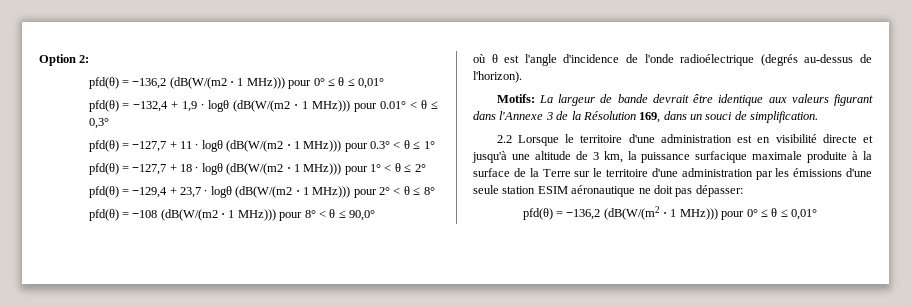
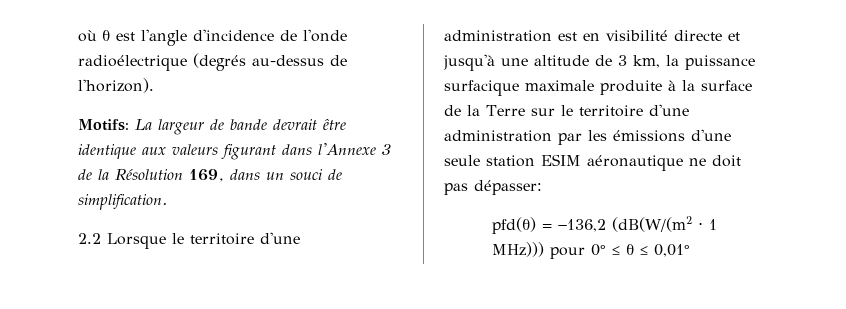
[39,54,90,66] [88,77,385,89] [88,100,439,112] [88,118,109,129] [88,140,435,152] [88,163,426,175] [88,186,435,198] [88,209,376,221] Option 2: // pfd(θ) = −136,2 (dB(W/(m2 ⋅ 1 MHz))) pour 0° ≤ θ ≤ 0,01° // pfd(θ) = −132,4 + 1,9 ∙ logθ (dB(W/(m2 ⋅ 1 MHz))) pour 0.01° < θ ≤ 0,3° // pfd(θ) = −127,7 + 11 ∙ logθ (dB(W/(m2 ⋅ 1 MHz))) pour 0.3° < θ ≤ 1° // pfd(θ) = −127,7 + 18 ∙ logθ (dB(W/(m2 ⋅ 1 MHz))) pour 1° < θ ≤ 2° // pfd(θ) = −129,4 + 23,7 ∙ logθ (dB(W/(m2 ⋅ 1 MHz))) pour 2° < θ ≤ 8° // pfd(θ) = −108 (dB(W/(m2 ⋅ 1 MHz))) pour 8° < θ ≤ 90,0° // -> (78, 36) none

